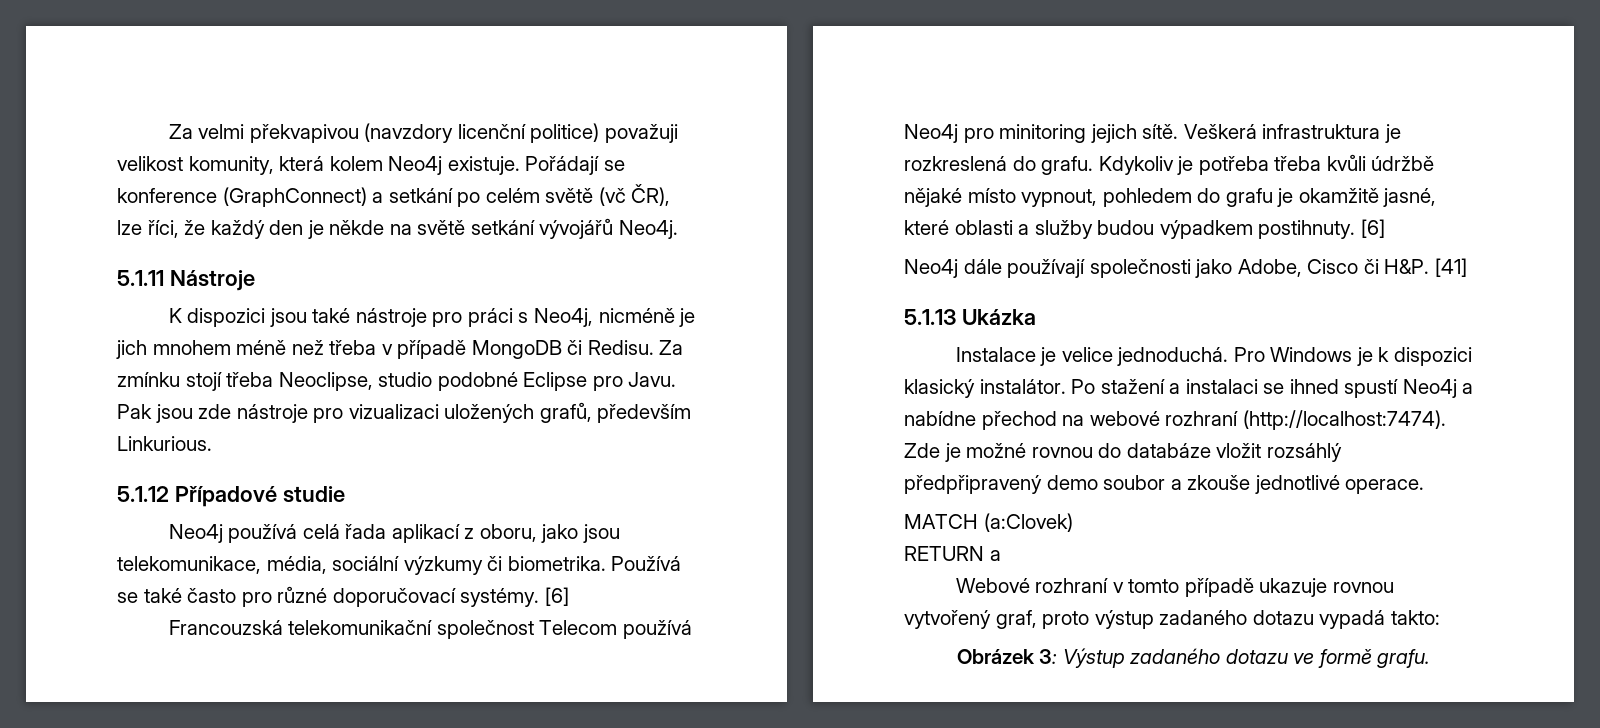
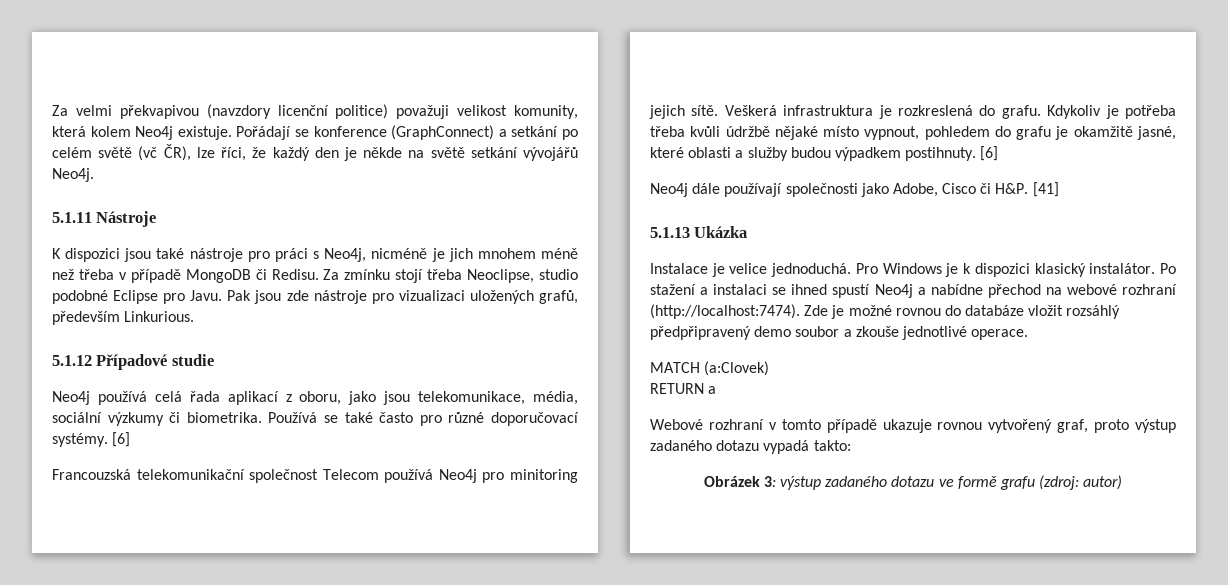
[1062,648,1125,668] Výstup -> [780,476,822,490] výstup
[1377,649,1431,668] grafu. -> [999,475,1123,490] grafu (zdroj: autor)

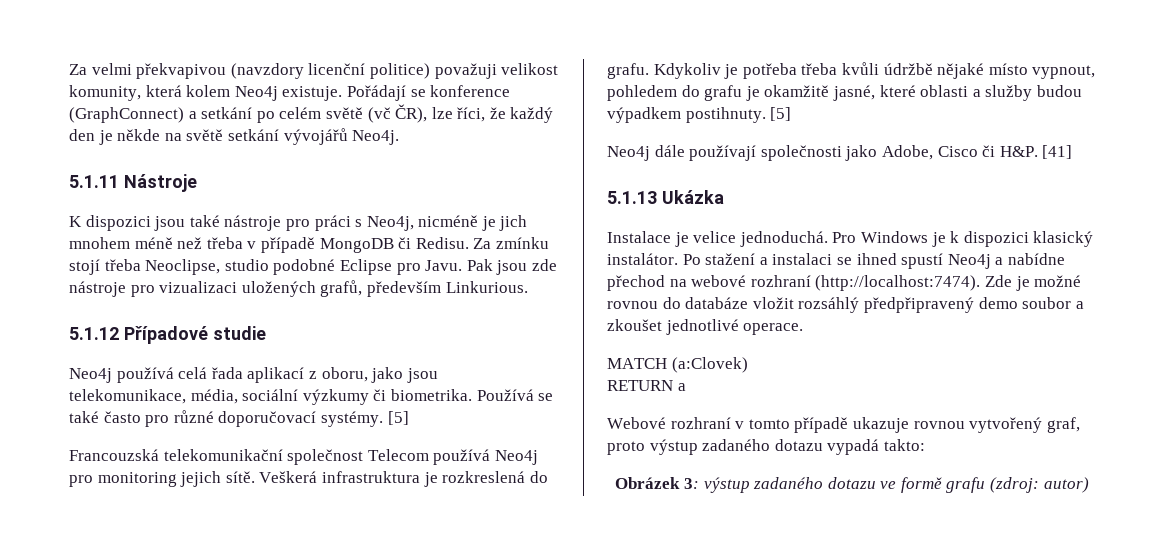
[112,432,131,447] [6] -> [387,411,409,425] [5]
[509,469,578,483] minitoring -> [97,472,177,487] monitoring
[980,146,999,161] [6] -> [770,107,792,121] [5]
[855,326,899,337] zkouše -> [607,319,662,331] zkoušet

